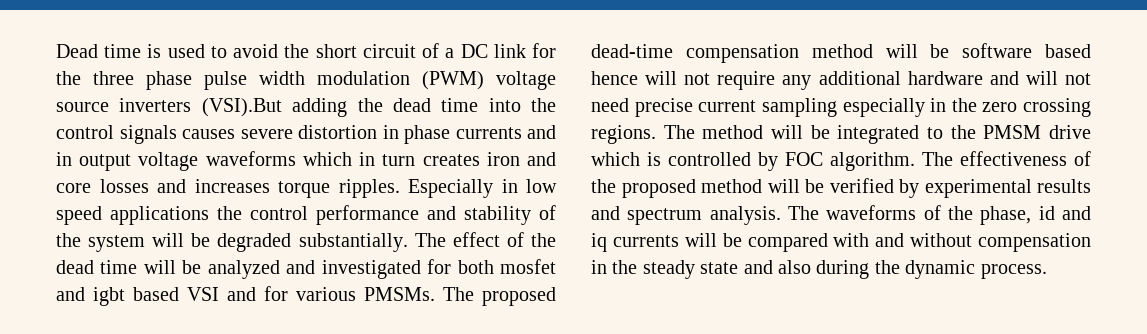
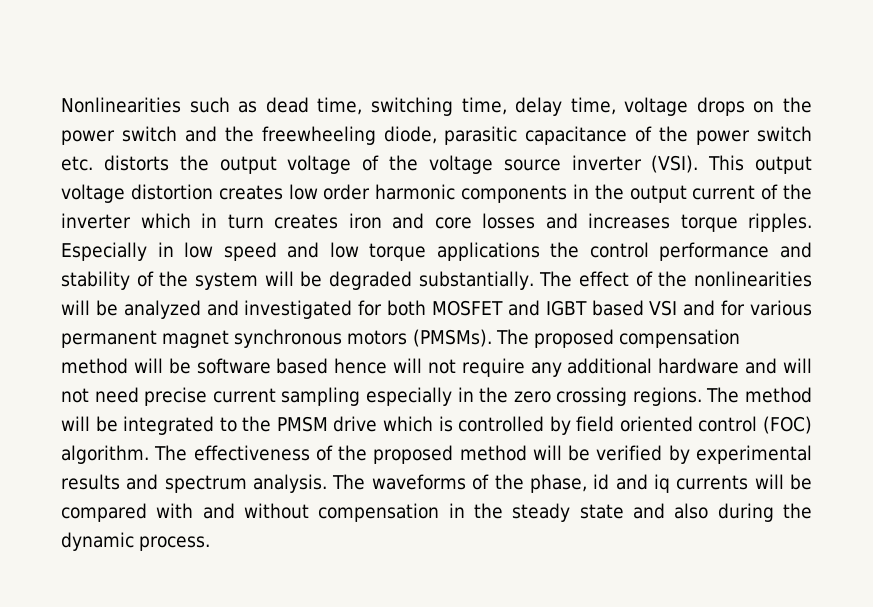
[56,43,556,58] [56,71,556,90] [56,98,556,117] [56,125,556,144] [56,151,296,171] Dead time is used to avoid the short circuit of a DC link for the three phase pulse width modulation (PWM) voltage source inverters (VSI).But adding the dead time into the control signals causes severe distortion in phase currents and in output voltage waveforms -> [61,97,812,116] [61,126,812,145] [61,155,813,174] [61,184,813,203] [61,213,131,229] Nonlinearities such as dead time, switching time, delay time, voltage drops on the power switch and the freewheeling diode, parasitic capacitance of the power switch etc. distorts the output voltage of the voltage source inverter (VSI). This output voltage distortion creates low order harmonic components in the output current of the inverter
(102, 215) none -> [287,242,427,261] and low torque
[56,260,138,274] dead time -> [694,271,813,287] nonlinearities
[500,259,556,274] [56,287,125,306] mosfet and igbt -> [431,300,587,316] MOSFET and IGBT
[364,287,435,301] PMSMs. -> [61,329,492,348] permanent magnet synchronous motors (PMSMs).
[591,44,673,58] dead-time -> (614, 338) none
[785,152,823,166] FOC -> [576,416,812,434] field oriented control (FOC)

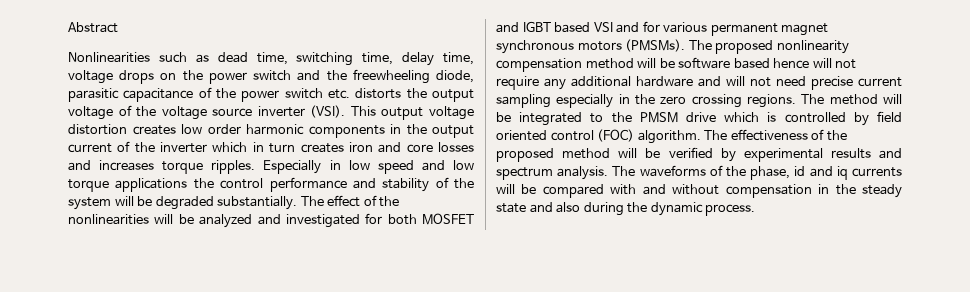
(61, 105) none -> [68,22,118,33] Abstract //
(614, 338) none -> [776,40,849,54] nonlinearity

